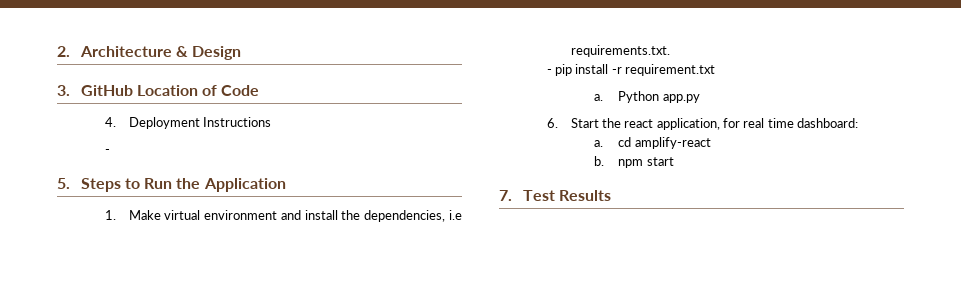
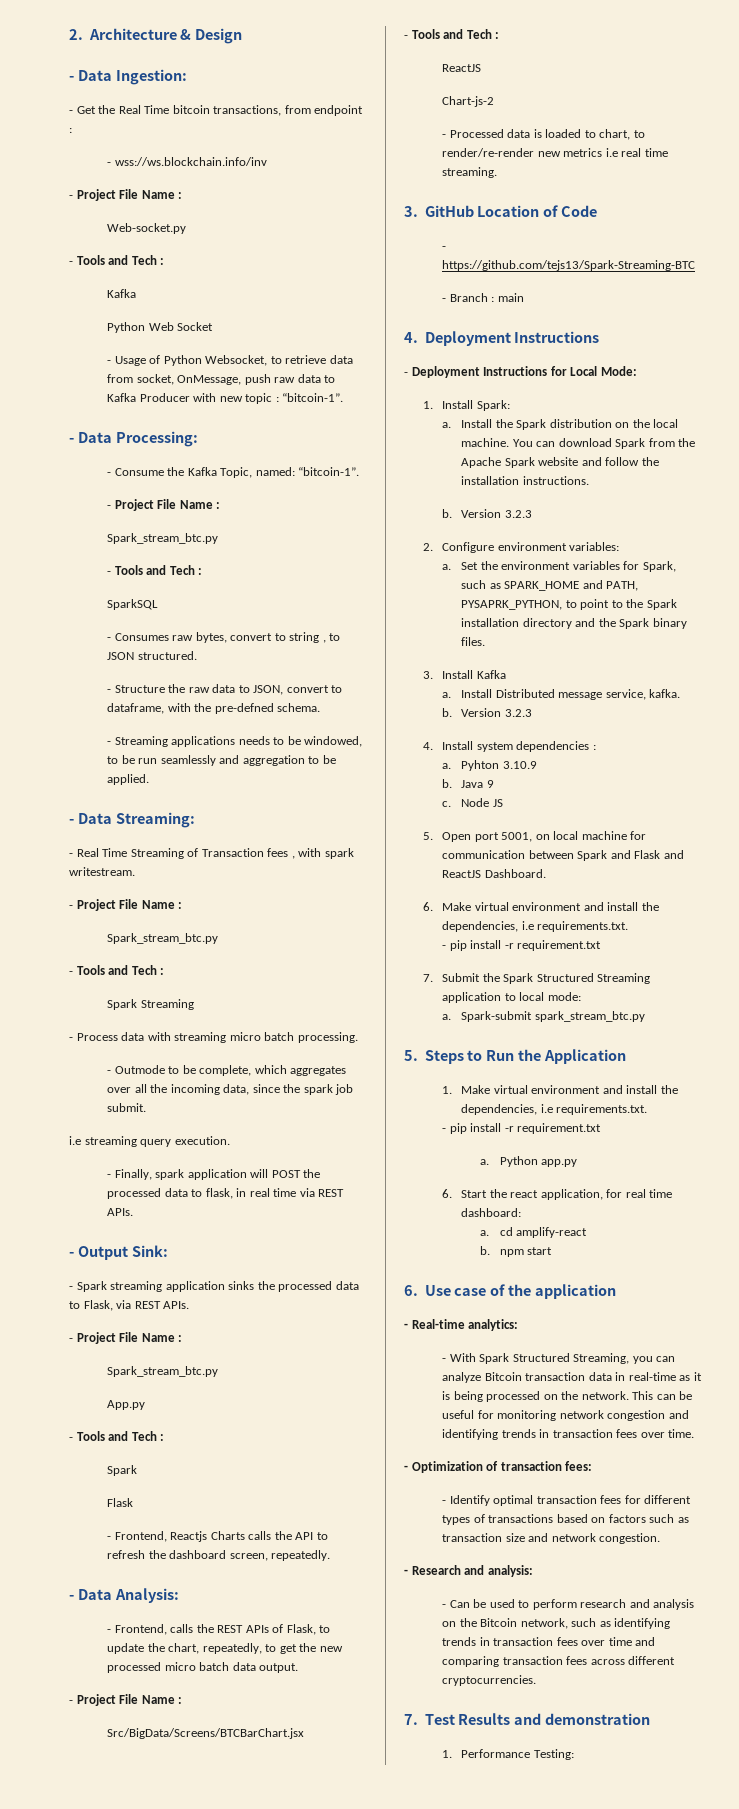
(242, 53) none -> [69,69,187,85] [69,105,364,116] [69,128,72,133] [107,157,267,166] [69,189,183,201] [107,223,187,234] [69,255,165,265] [107,289,137,298] [107,322,214,333] [107,355,353,366] [107,374,336,385] [107,393,344,404] [69,431,198,447] [107,467,360,478] [107,499,221,511] [107,533,219,544] [107,565,203,575] [107,599,159,610] [107,632,341,643] [107,651,197,660] [107,684,343,695] [107,703,321,714] [107,736,363,747] [107,755,336,766] [107,774,150,785] [69,812,195,828] [69,848,354,859] [69,867,135,876] [69,899,183,911] [107,933,219,944] [69,965,165,975] [107,999,194,1010] [69,1032,358,1043] [107,1065,347,1076] [107,1084,354,1095] [107,1103,147,1112] [69,1136,230,1147] [107,1169,321,1180] [107,1188,345,1199] [107,1208,134,1216] [69,1245,168,1260] [69,1281,359,1292] [69,1300,190,1311] [69,1332,183,1344] [107,1366,219,1377] [107,1400,146,1410] [69,1431,165,1441] [107,1465,138,1476] [107,1498,134,1507] [107,1531,328,1542] [107,1550,331,1561] [69,1588,179,1603] [107,1624,331,1635] [107,1643,343,1654] [107,1662,299,1673] [69,1694,183,1706] [107,1728,305,1739] [404,29,500,39] [442,64,482,72] [442,96,495,107] [442,129,645,140] [442,148,668,157] [442,167,498,178] // - Data Ingestion: // - Get the Real Time bitcoin transactions, from endpoint : // - wss://ws.blockchain.info/inv // - Project File Name : // Web-socket.py // - Tools and Tech : // Kafka // Python Web Socket // - Usage of Python Websocket, to retrieve data from socket, OnMessage, push raw data to Kafka Producer with new topic : “bitcoin-1”. // - Data Processing: // - Consume the Kafka Topic, named: “bitcoin-1”. // - Project File Name : // Spark_stream_btc.py // - Tools and Tech : // SparkSQL // - Consumes raw bytes, convert to string , to JSON structured. // - Structure the raw data to JSON, convert to dataframe, with the pre-defned schema. // - Streaming applications needs to be windowed, to be run seamlessly and aggregation to be applied. // - Data Streaming: // - Real Time Streaming of Transaction fees , with spark writestream. // - Project File Name : // Spark_stream_btc.py // - Tools and Tech : // Spark Streaming // - Process data with streaming micro batch processing. // - Outmode to be complete, which aggregates over all the incoming data, since the spark job submit. // i.e streaming query execution. // - Finally, spark application will POST the processed data to flask, in real time via REST APIs. // - Output Sink: // - Spark streaming application sinks the processed data to Flask, via REST APIs. // - Project File Name : // Spark_stream_btc.py // App.py // - Tools and Tech : // Spark // Flask // - Frontend, Reactjs Charts calls the API to refresh the dashboard screen, repeatedly. // - Data Analysis: // - Frontend, calls the REST APIs of Flask, to update the chart, repeatedly, to get the new processed micro batch data output. // - Project File Name : // Src/BigData/Screens/BTCBarChart.jsx // - Tools and Tech : // ReactJS // Chart-js-2 // - Processed data is loaded to chart, to render/re-render new metrics i.e real time streaming.
[104,117,271,129] [104,149,110,154] 4. Deployment Instructions // - -> [442,246,447,250] [442,260,696,271] [442,293,524,302] [404,331,600,346] [404,366,637,378] [423,400,510,411] [442,419,679,430] [461,438,696,449] [461,457,659,468] [461,476,589,485] [442,509,532,518] [423,542,620,553] [442,561,676,572] [461,580,639,591] [461,599,677,610] [461,618,687,629] [461,637,486,646] [423,670,506,679] [442,689,681,700] [442,708,532,717] [423,741,596,752] [442,760,537,771] [442,779,494,788] [442,798,503,807] [423,831,647,842] [442,850,684,861] [442,869,546,878] [423,902,659,911] [442,921,629,932] [442,940,602,951] [423,973,651,984] [442,992,581,1003] [442,1011,645,1022] - https://github.com/tejs13/Spark-Streaming-BTC // - Branch : main // 4. Deployment Instructions // - Deployment Instructions for Local Mode: // 1. Install Spark: // a. Install the Spark distribution on the local machine. You can download Spark from the Apache Spark website and follow the installation instructions. // b. Version 3.2.3 // 2. Configure environment variables: // a. Set the environment variables for Spark, such as SPARK_HOME and PATH, PYSAPRK_PYTHON, to point to the Spark installation directory and the Spark binary files. // 3. Install Kafka // a. Install Distributed message service, kafka. // b. Version 3.2.3 // 4. Install system dependencies : // a. Pyhton 3.10.9 // b. Java 9 // c. Node JS // 5. Open port 5001, on local machine for communication between Spark and Flask and ReactJS Dashboard. // 6. Make virtual environment and install the dependencies, i.e requirements.txt. // - pip install -r requirement.txt // 7. Submit the Spark Structured Streaming application to local mode: // a. Spark-submit spark_stream_btc.py
[499,190,612,201] 7. Test Results -> [404,1284,617,1299] [404,1319,519,1331] [442,1353,676,1364] [442,1372,702,1383] [442,1391,693,1402] [442,1410,689,1421] [442,1429,695,1440] [404,1461,593,1473] [442,1495,692,1506] [442,1514,689,1525] [442,1533,661,1544] [404,1565,533,1577] [442,1599,695,1610] [442,1618,671,1629] [442,1637,656,1646] [442,1656,676,1667] [442,1675,537,1686] [404,1713,651,1725] [442,1749,574,1760] 6. Use case of the application // - Real-time analytics: // - With Spark Structured Streaming, you can analyze Bitcoin transaction data in real-time as it is being processed on the network. This can be useful for monitoring network congestion and identifying trends in transaction fees over time. // - Optimization of transaction fees: // - Identify optimal transaction fees for different types of transactions based on factors such as transaction size and network congestion. // - Research and analysis: // - Can be used to perform research and analysis on the Bitcoin network, such as identifying trends in transaction fees over time and comparing transaction fees across different cryptocurrencies. // 7. Test Results and demonstration // 1. Performance Testing:

